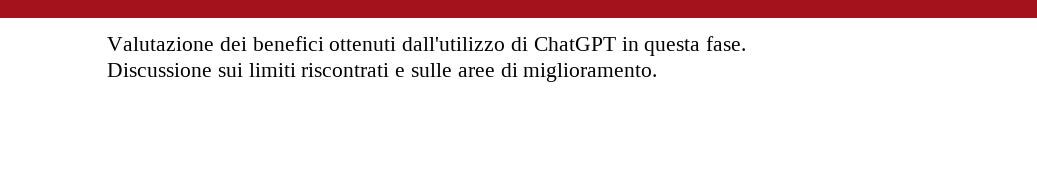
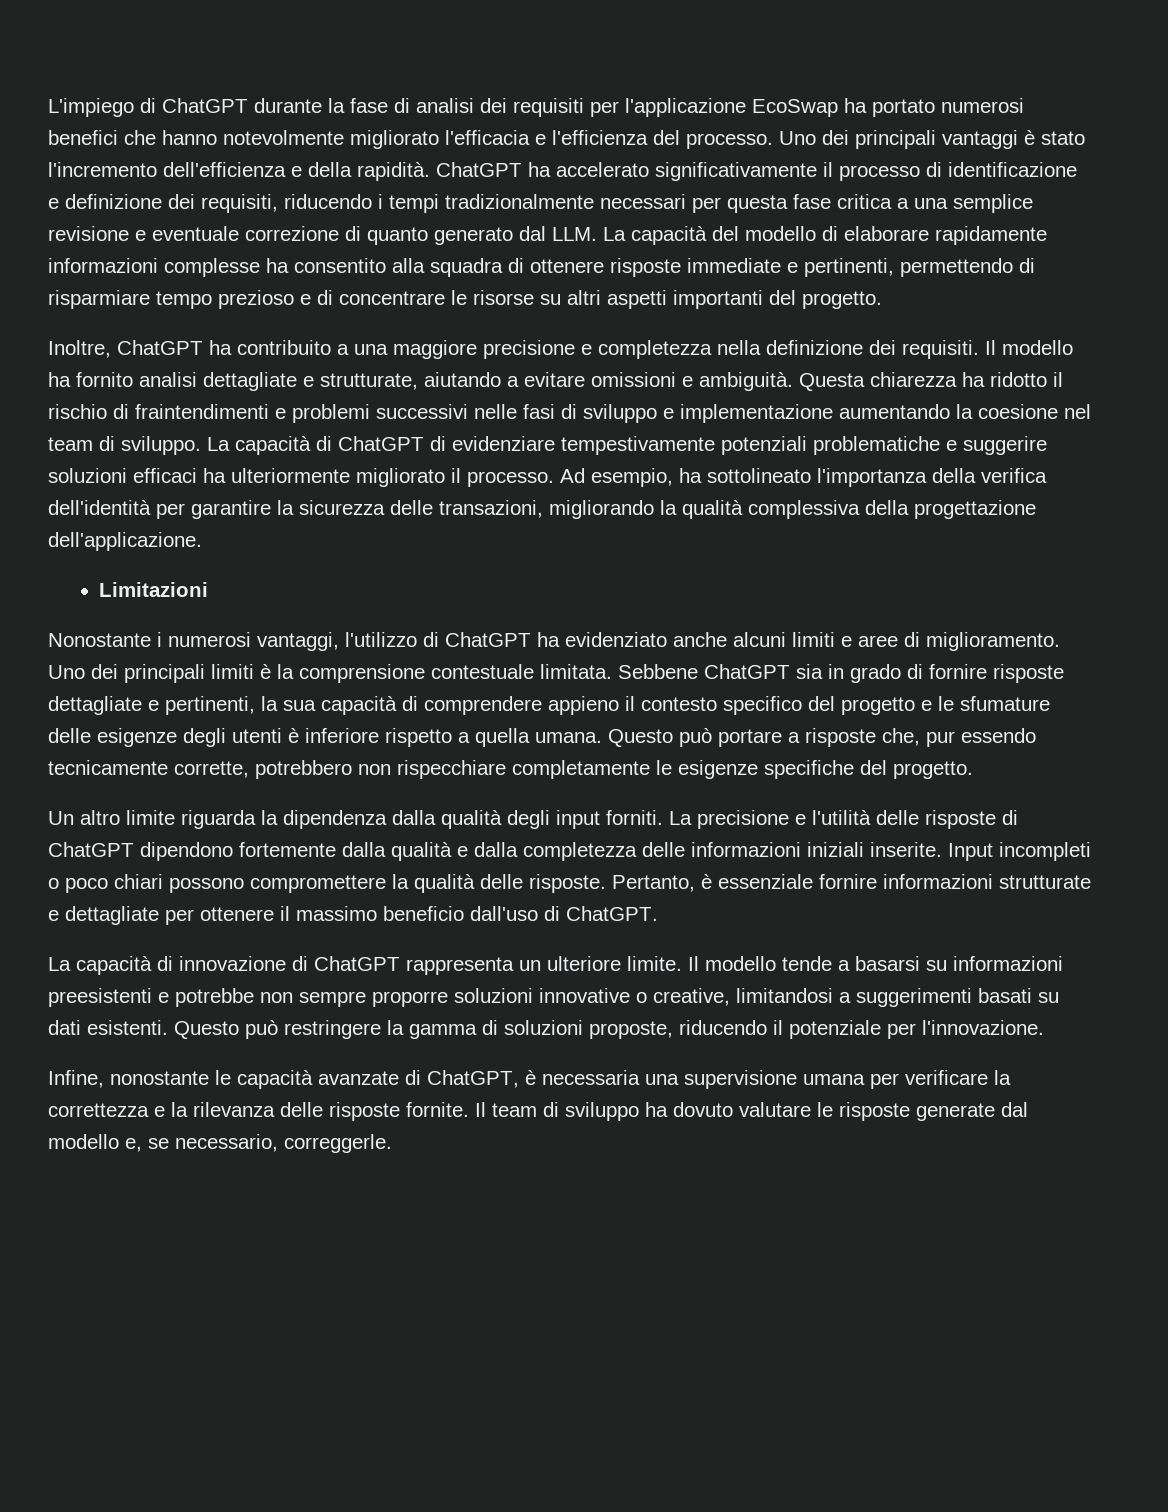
[107,36,747,56] [107,63,658,82] Valutazione dei benefici ottenuti dall'utilizzo di ChatGPT in questa fase. // Discussione sui limiti riscontrati e sulle aree di miglioramento. -> [48,98,1024,117] [48,130,1085,149] [48,162,1077,181] [48,194,1033,213] [48,226,1047,245] [48,258,1035,277] [48,290,882,309] [48,340,1073,359] [48,372,1063,391] [48,404,1091,423] [48,436,1047,455] [48,468,1047,487] [48,500,1036,519] [48,532,202,551] [99,582,209,597] [48,632,1060,651] [48,664,1064,683] [48,696,1050,715] [48,728,1036,747] [48,760,973,779] [48,810,1018,829] [48,842,1091,861] [48,874,1091,893] [48,906,658,925] [48,956,1063,975] [48,988,1059,1007] [48,1020,1044,1039] [48,1070,1011,1089] [48,1102,1028,1121] [48,1134,392,1153] L'impiego di ChatGPT durante la fase di analisi dei requisiti per l'applicazione EcoSwap ha portato numerosi benefici che hanno notevolmente migliorato l'efficacia e l'efficienza del processo. Uno dei principali vantaggi è stato l'incremento dell'efficienza e della rapidità. ChatGPT ha accelerato significativamente il processo di identificazione e definizione dei requisiti, riducendo i tempi tradizionalmente necessari per questa fase critica a una semplice revisione e eventuale correzione di quanto generato dal LLM. La capacità del modello di elaborare rapidamente informazioni complesse ha consentito alla squadra di ottenere risposte immediate e pertinenti, permettendo di risparmiare tempo prezioso e di concentrare le risorse su altri aspetti importanti del progetto. // Inoltre, ChatGPT ha contribuito a una maggiore precisione e completezza nella definizione dei requisiti. Il modello ha fornito analisi dettagliate e strutturate, aiutando a evitare omissioni e ambiguità. Questa chiarezza ha ridotto il rischio di fraintendimenti e problemi successivi nelle fasi di sviluppo e implementazione aumentando la coesione nel team di sviluppo. La capacità di ChatGPT di evidenziare tempestivamente potenziali problematiche e suggerire soluzioni efficaci ha ulteriormente migliorato il processo. Ad esempio, ha sottolineato l'importanza della verifica dell'identità per garantire la sicurezza delle transazioni, migliorando la qualità complessiva della progettazione dell'applicazione. // Limitazioni // Nonostante i numerosi vantaggi, l'utilizzo di ChatGPT ha evidenziato anche alcuni limiti e aree di miglioramento. Uno dei principali limiti è la comprensione contestuale limitata. Sebbene ChatGPT sia in grado di fornire risposte dettagliate e pertinenti, la sua capacità di comprendere appieno il contesto specifico del progetto e le sfumature delle esigenze degli utenti è inferiore rispetto a quella umana. Questo può portare a risposte che, pur essendo tecnicamente corrette, potrebbero non rispecchiare completamente le esigenze specifiche del progetto. // Un altro limite riguarda la dipendenza dalla qualità degli input forniti. La precisione e l'utilità delle risposte di ChatGPT dipendono fortemente dalla qualità e dalla completezza delle informazioni iniziali inserite. Input incompleti o poco chiari possono compromettere la qualità delle risposte. Pertanto, è essenziale fornire informazioni strutturate e dettagliate per ottenere il massimo beneficio dall'uso di ChatGPT. // La capacità di innovazione di ChatGPT rappresenta un ulteriore limite. Il modello tende a basarsi su informazioni preesistenti e potrebbe non sempre proporre soluzioni innovative o creative, limitandosi a suggerimenti basati su dati esistenti. Questo può restringere la gamma di soluzioni proposte, riducendo il potenziale per l'innovazione. // Infine, nonostante le capacità avanzate di ChatGPT, è necessaria una supervisione umana per verificare la correttezza e la rilevanza delle risposte fornite. Il team di sviluppo ha dovuto valutare le risposte generate dal modello e, se necessario, correggerle.

